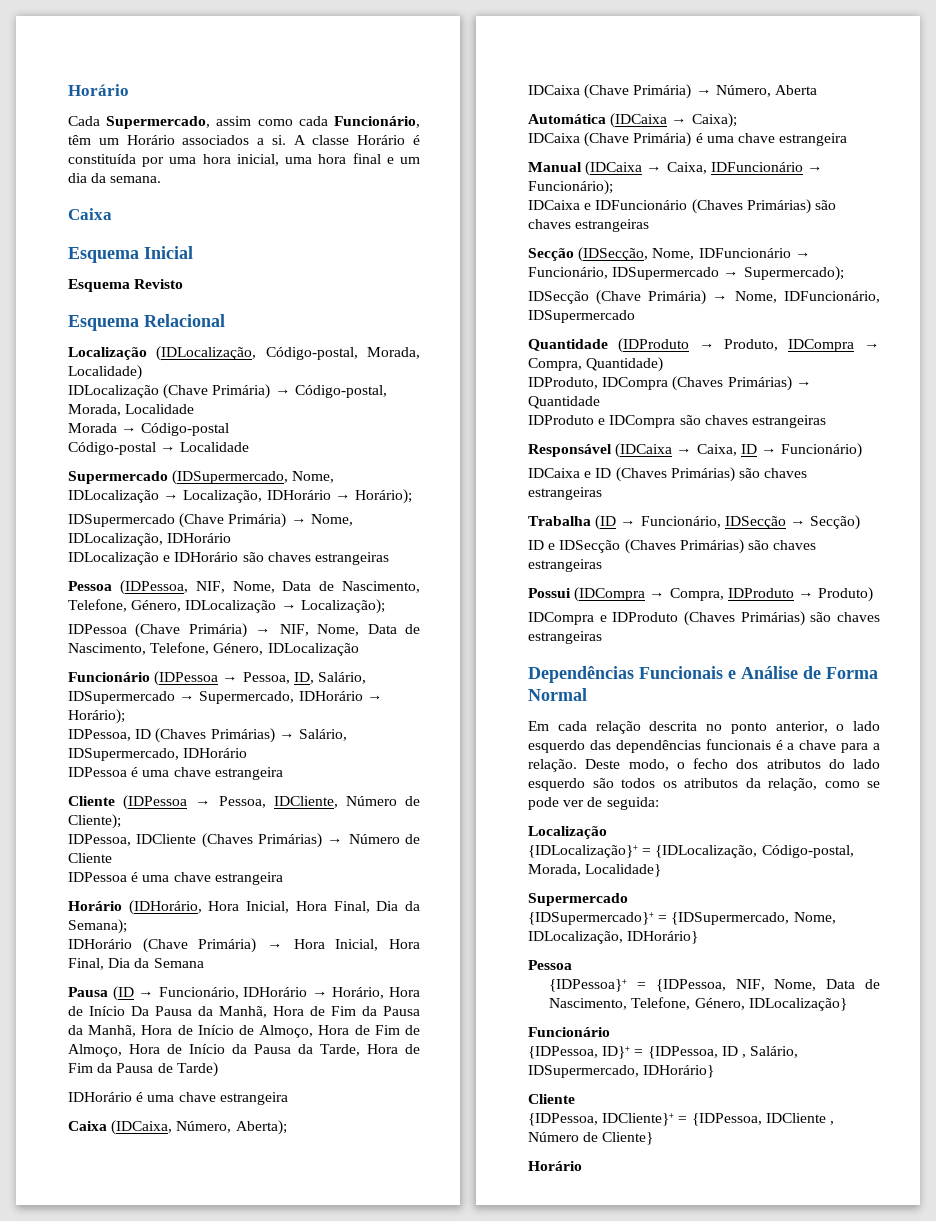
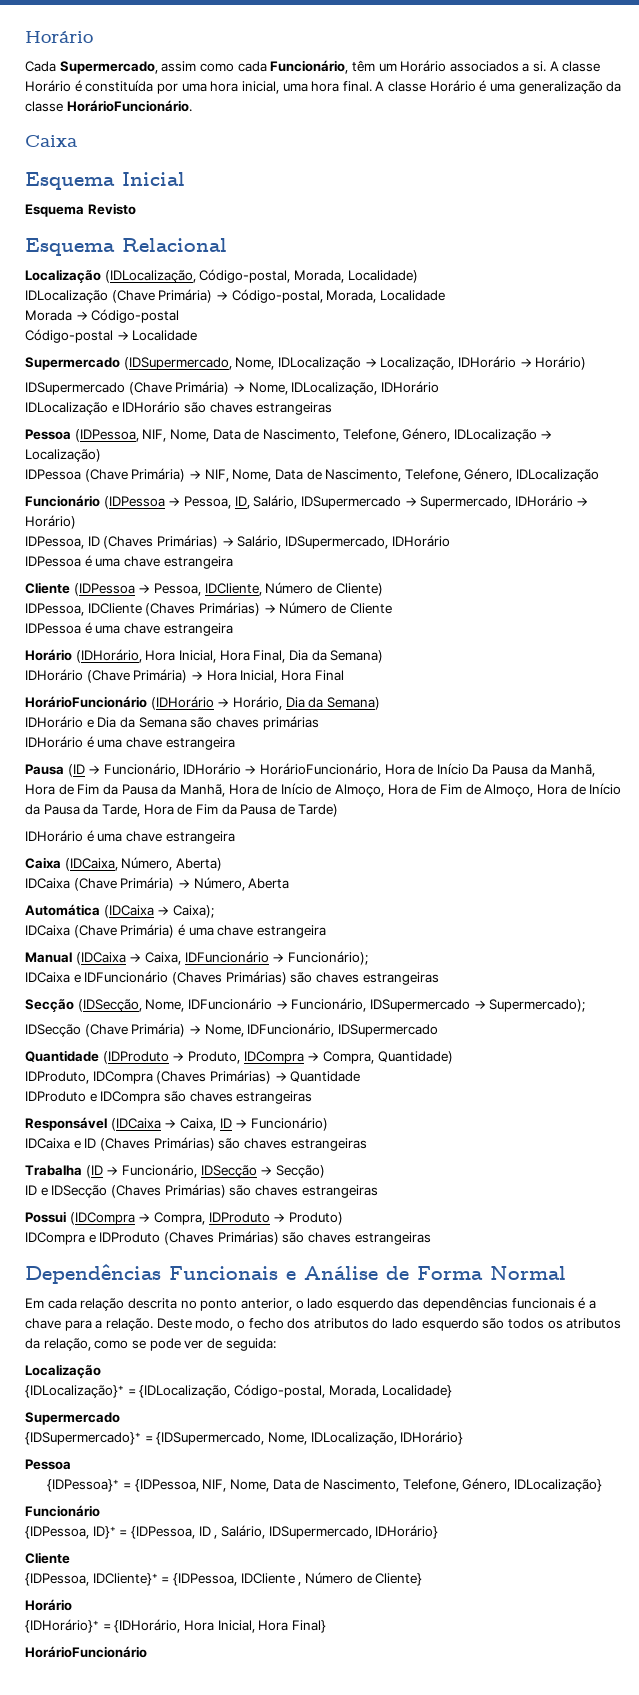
[352,153,421,164] [68,173,162,183] final e um dia da semana. -> [342,80,622,94] [25,100,192,112] final. A classe Horário é uma generalização da classe HorárioFuncionário.
[354,489,412,504] Horário); -> [535,356,587,370] Horário)
[300,599,385,614] Localização); -> [25,449,101,462] Localização)
[68,709,125,724] Horário); -> [25,515,76,529] Horário)
[68,814,121,829] Cliente); -> [335,583,383,596] Cliente)
[68,919,127,934] Semana); -> [330,650,384,663] Semana)
[68,958,204,970] Final, Dia da Semana -> [314,670,344,681] [25,696,380,710] [25,716,319,730] [25,736,235,750] Final // HorárioFuncionário (IDHorário → Horário, Dia da Semana) // IDHorário e Dia da Semana são chaves primárias // IDHorário é uma chave estrangeira
[332,987,385,999] Horário, -> [259,763,381,777] HorárioFuncionário,
[235,1120,287,1135] Aberta); -> [175,858,222,871] Aberta)
(582, 1166) none -> [25,1619,326,1633] [25,1646,147,1658] // {IDHorário}⁺ = {IDHorário, Hora Inicial, Hora Final} // HorárioFuncionário

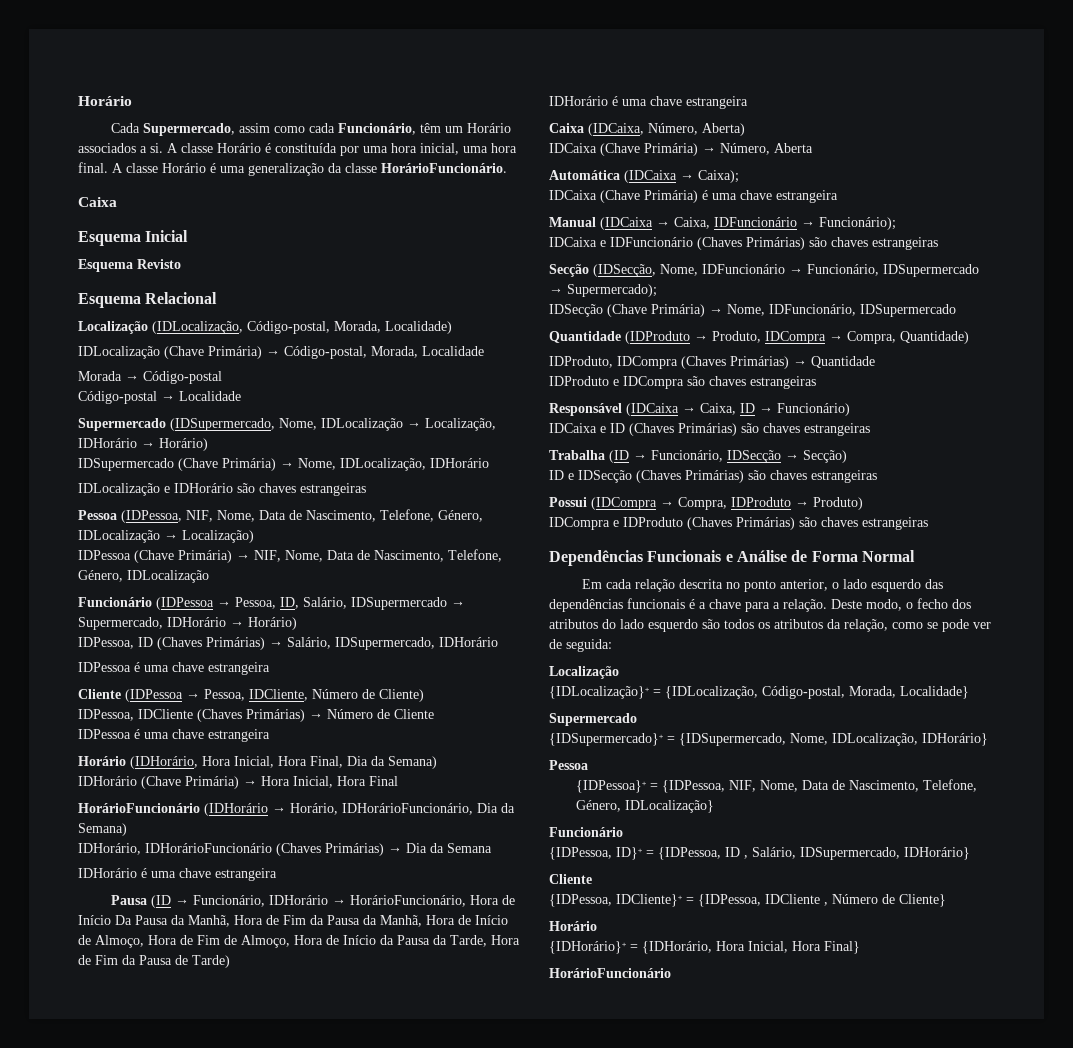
[285,697,380,710] [25,716,94,728] Dia da Semana) // IDHorário e -> [342,803,515,815] [78,823,127,836] [78,843,402,856] IDHorárioFuncionário, Dia da Semana) // IDHorário, IDHorárioFuncionário (Chaves Primárias) →
[190,716,319,730] são chaves primárias -> (492, 848) none

